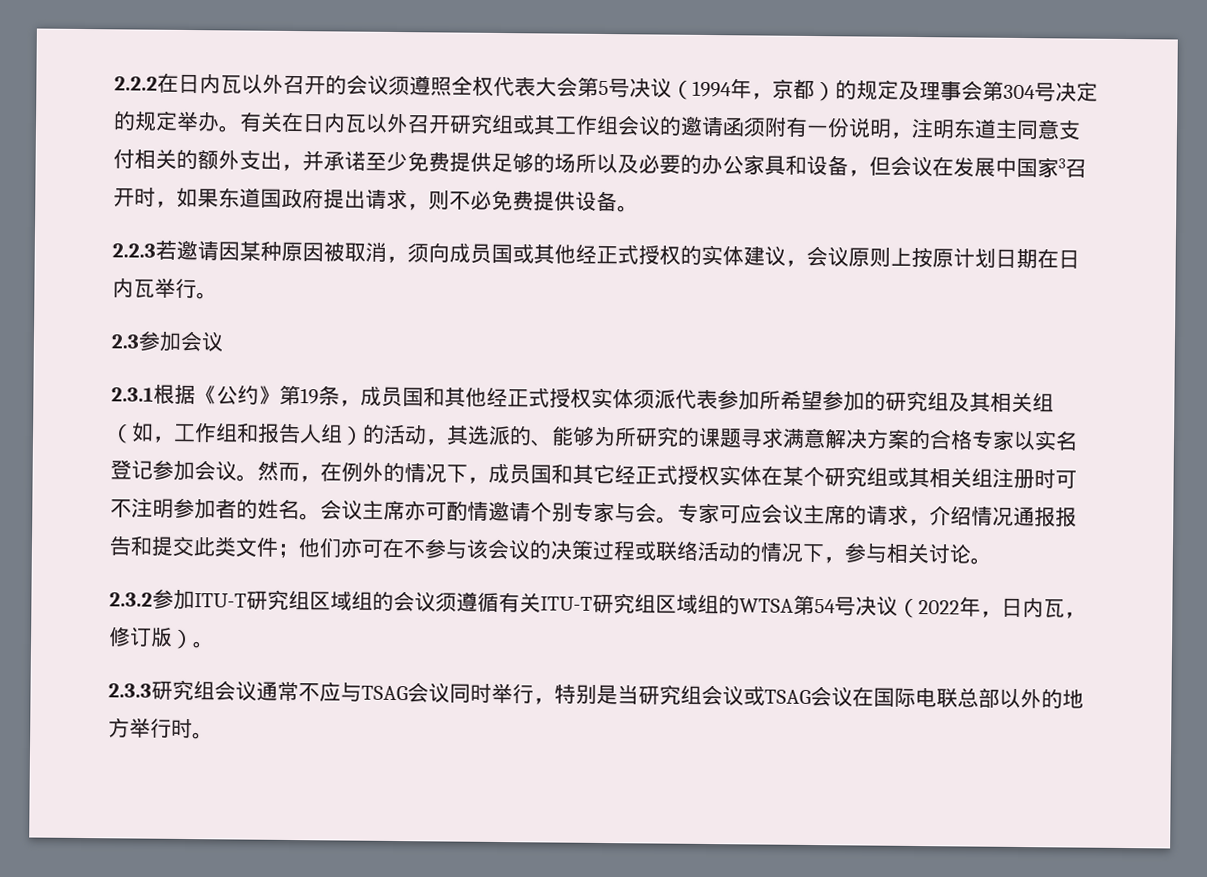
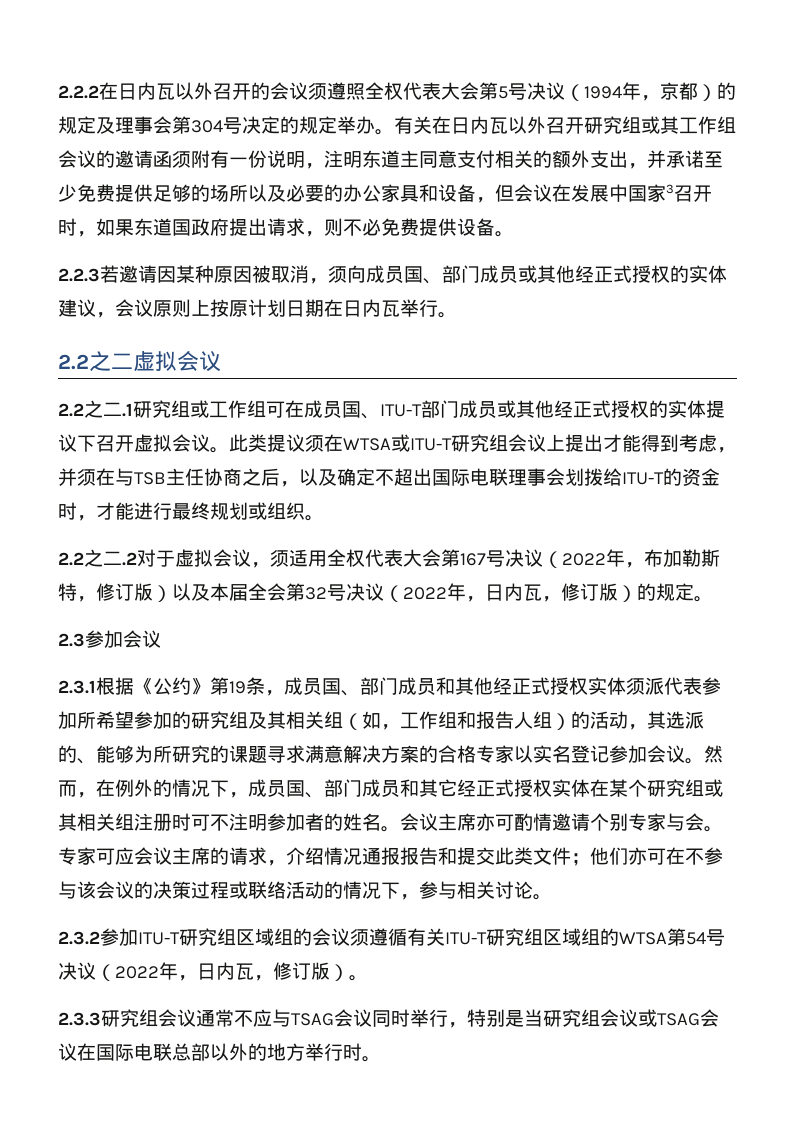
(513, 253) none -> [423,265,518,284] 、部门成员
(218, 296) none -> [58,351,221,372] [58,400,725,419] [58,434,736,453] [58,468,720,487] [58,502,324,521] [58,549,720,568] [58,583,713,602] // 2.2之二虚拟会议 // 2.2之二.1研究组或工作组可在成员国、ITU-T部门成员或其他经正式授权的实体提议下召开虚拟会议。此类提议须在WTSA或ITU-T研究组会议上提出才能得到考虑，并须在与TSB主任协商之后，以及确定不超出国际电联理事会划拨给ITU-T的资金时，才能进行最终规划或组织。 // 2.2之二.2对于虚拟会议，须适用全权代表大会第167号决议（2022年，布加勒斯特，修订版）以及本届全会第32号决议（2022年，日内瓦，修订版）的规定。
(424, 397) none -> [341,677,436,696] 、部门成员
(552, 474) none -> [305,779,400,798] 、部门成员

